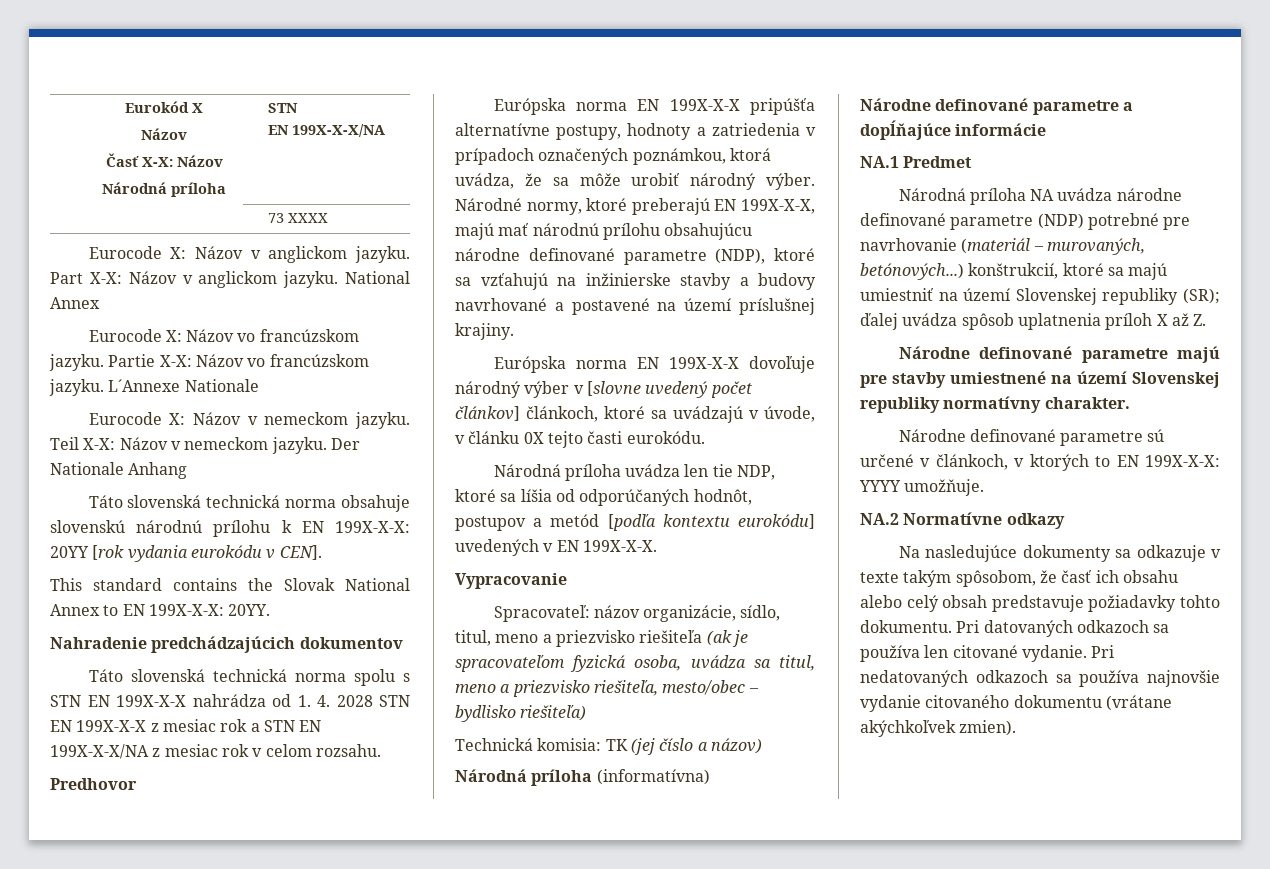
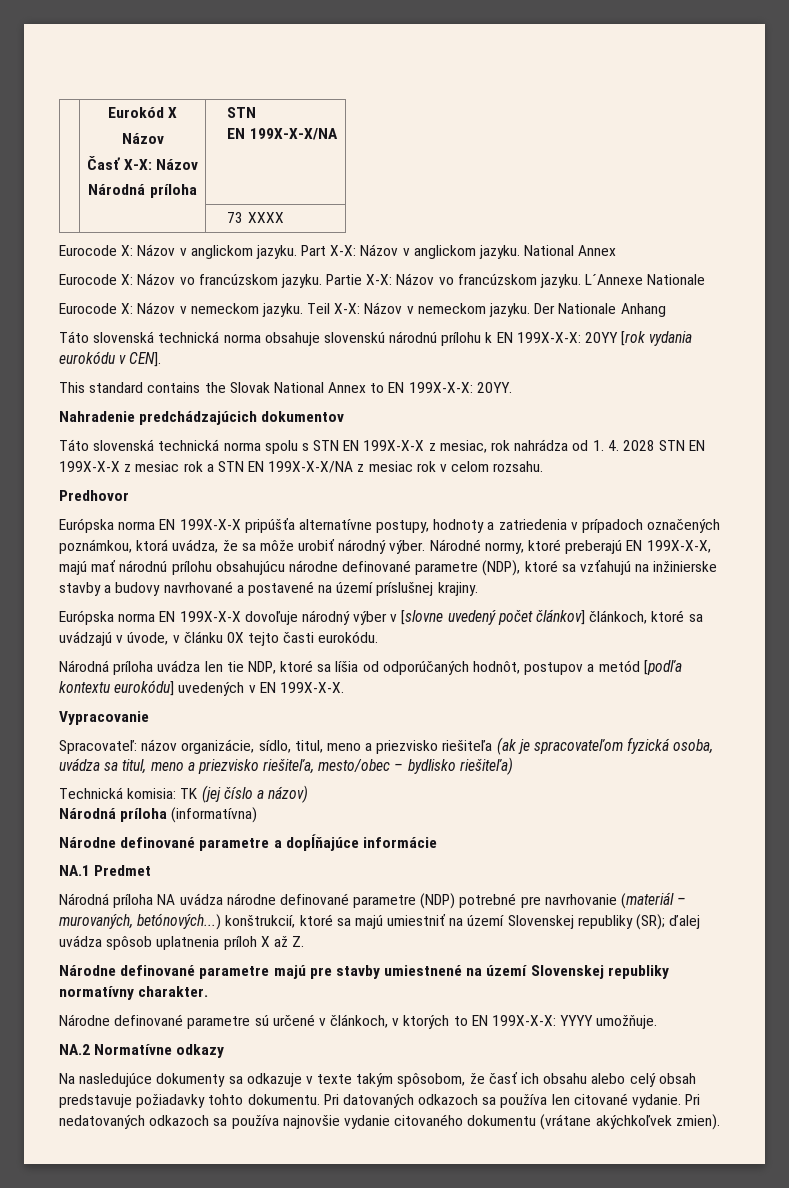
(186, 701) none -> [428,440,511,453] z mesiac, rok

